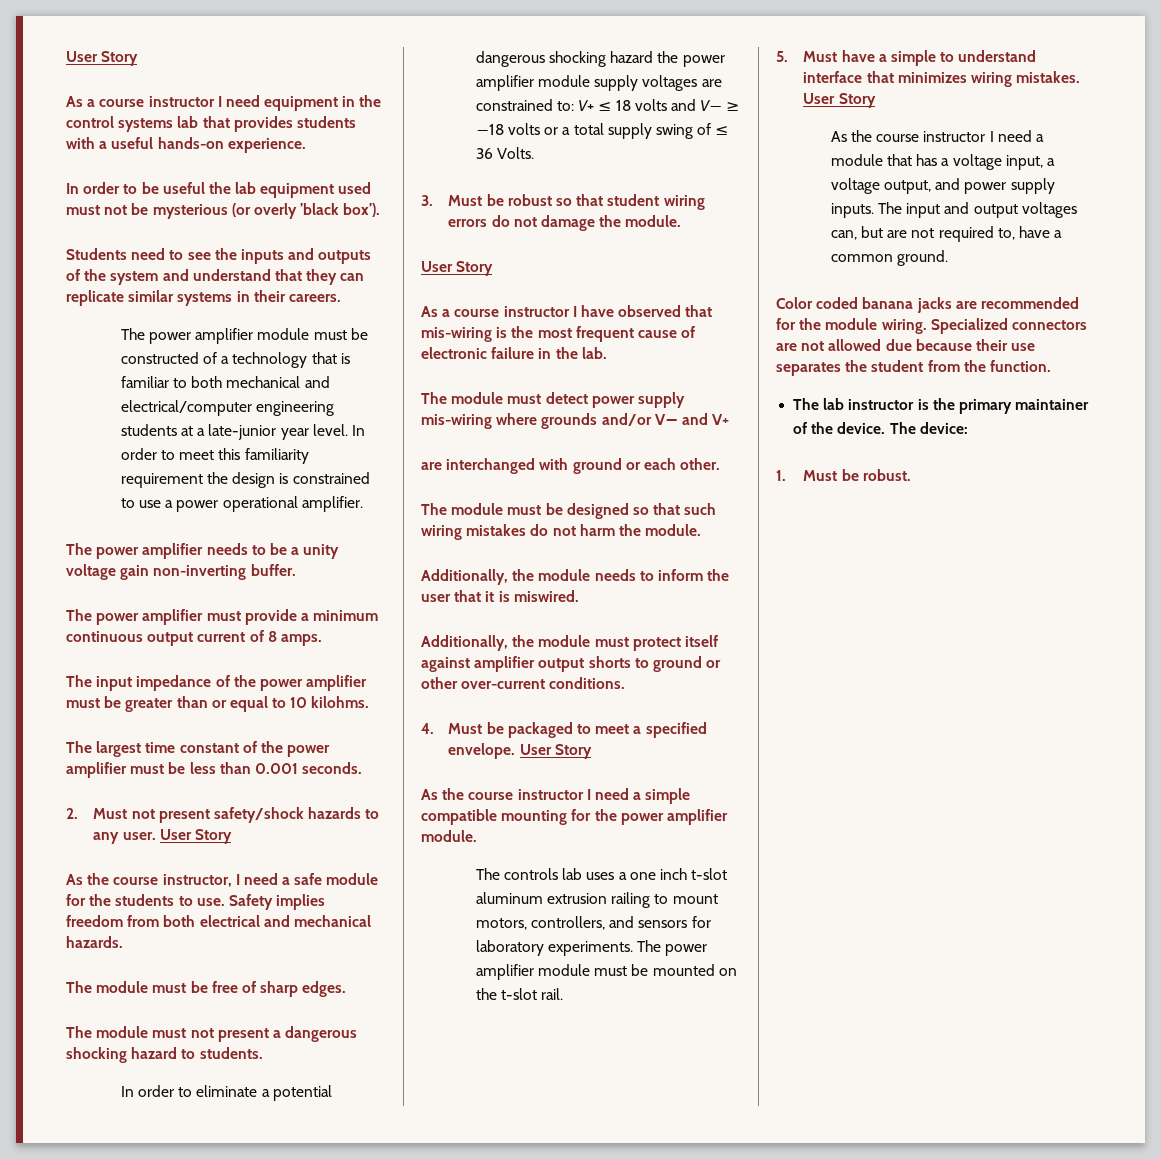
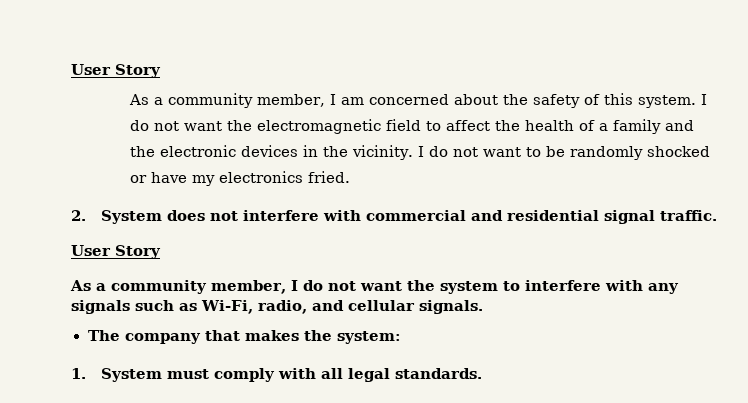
[66,51,139,66] [66,95,382,111] [66,116,356,132] [66,137,306,153] [66,182,372,198] [66,203,381,219] [66,248,372,264] [66,269,365,285] [66,290,341,306] [120,328,368,344] [120,352,350,368] [120,376,330,388] [120,400,334,416] [120,424,365,440] [120,448,309,464] [120,472,370,488] [120,496,363,512] [66,543,340,559] [66,564,296,580] [66,609,379,625] [66,630,322,646] [66,675,368,691] [66,696,370,712] [66,741,331,757] [66,762,363,778] [66,807,380,823] [93,829,232,844] [66,873,379,887] [66,894,326,910] [66,915,371,927] [66,936,123,948] [66,981,347,997] [66,1026,358,1042] [66,1047,263,1063] [120,1085,332,1101] [475,51,725,67] [475,75,722,91] [475,99,740,111] [475,123,729,139] [475,147,534,159] [421,194,705,210] [448,215,682,231] [421,261,494,276] [421,305,713,317] [421,326,696,342] [421,347,607,359] [421,392,685,408] [421,413,730,429] [421,458,721,474] [421,503,717,519] [421,524,702,540] [421,569,730,585] [421,590,579,602] [421,635,718,651] [421,656,722,672] [421,677,626,689] [421,722,707,738] [448,743,592,759] [421,788,691,804] [421,809,728,825] [421,830,477,842] [475,868,728,880] [475,892,718,908] [475,916,711,930] [475,940,708,956] [475,964,737,980] [475,988,564,1000] [776,50,1037,66] [803,71,1081,87] [803,93,876,108] [830,130,1044,142] [830,154,1055,170] [830,178,1055,194] [830,202,1077,218] [830,226,1063,242] [830,250,948,266] [776,297,1079,313] [776,318,1087,334] [776,339,1036,351] [776,360,1051,376] [793,398,1090,414] [793,422,968,434] [776,469,911,481] User Story // As a course instructor I need equipment in the control systems lab that provides students with a useful hands-on experience. // In order to be useful the lab equipment used must not be mysterious (or overly ’black box’). // Students need to see the inputs and outputs of the system and understand that they can replicate similar systems in their careers. // The power amplifier module must be constructed of a technology that is familiar to both mechanical and electrical/computer engineering students at a late-junior year level. In order to meet this familiarity requirement the design is constrained to use a power operational amplifier. // The power amplifier needs to be a unity voltage gain non-inverting buffer. // The power amplifier must provide a minimum continuous output current of 8 amps. // The input impedance of the power amplifier must be greater than or equal to 10 kilohms. // The largest time constant of the power amplifier must be less than 0.001 seconds. // 2. Must not present safety/shock hazards to any user. User Story // As the course instructor, I need a safe module for the students to use. Safety implies freedom from both electrical and mechanical hazards. // The module must be free of sharp edges. // The module must not present a dangerous shocking hazard to students. // In order to eliminate a potential dangerous shocking hazard the power amplifier module supply voltages are constrained to: V+ ≤ 18 volts and V− ≥ −18 volts or a total supply swing of ≤ 36 Volts. // 3. Must be robust so that student wiring errors do not damage the module. // User Story // As a course instructor I have observed that mis-wiring is the most frequent cause of electronic failure in the lab. // The module must detect power supply mis-wiring where grounds and/or V− and V+ // are interchanged with ground or each other. // The module must be designed so that such wiring mistakes do not harm the module. // Additionally, the module needs to inform the user that it is miswired. // Additionally, the module must protect itself against amplifier output shorts to ground or other over-current conditions. // 4. Must be packaged to meet a specified envelope. User Story // As the course instructor I need a simple compatible mounting for the power amplifier module. // The controls lab uses a one inch t-slot aluminum extrusion railing to mount motors, controllers, and sensors for laboratory experiments. The power amplifier module must be mounted on the t-slot rail. // 5. Must have a simple to understand interface that minimizes wiring mistakes. User Story // As the course instructor I need a module that has a voltage input, a voltage output, and power supply inputs. The input and output voltages can, but are not required to, have a common ground. // Color coded banana jacks are recommended for the module wiring. Specialized connectors are not allowed due because their use separates the student from the function. // The lab instructor is the primary maintainer of the device. The device: // 1. Must be robust. -> [71,64,161,78] [129,93,708,108] [130,119,695,134] [130,145,711,160] [130,171,351,186] [71,210,717,224] [71,245,161,259] [70,280,679,294] [71,300,483,314] [87,330,401,344] [71,368,482,382] User Story // As a community member, I am concerned about the safety of this system. I do not want the electromagnetic field to affect the health of a family and the electronic devices in the vicinity. I do not want to be randomly shocked or have my electronics fried. // 2. System does not interfere with commercial and residential signal traffic. // User Story // As a community member, I do not want the system to interfere with any signals such as Wi-Fi, radio, and cellular signals. // The company that makes the system: // 1. System must comply with all legal standards.

